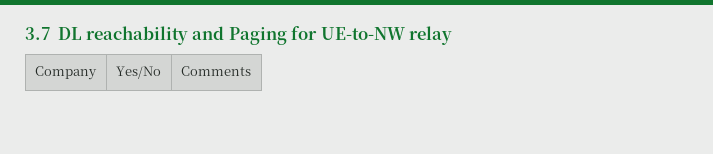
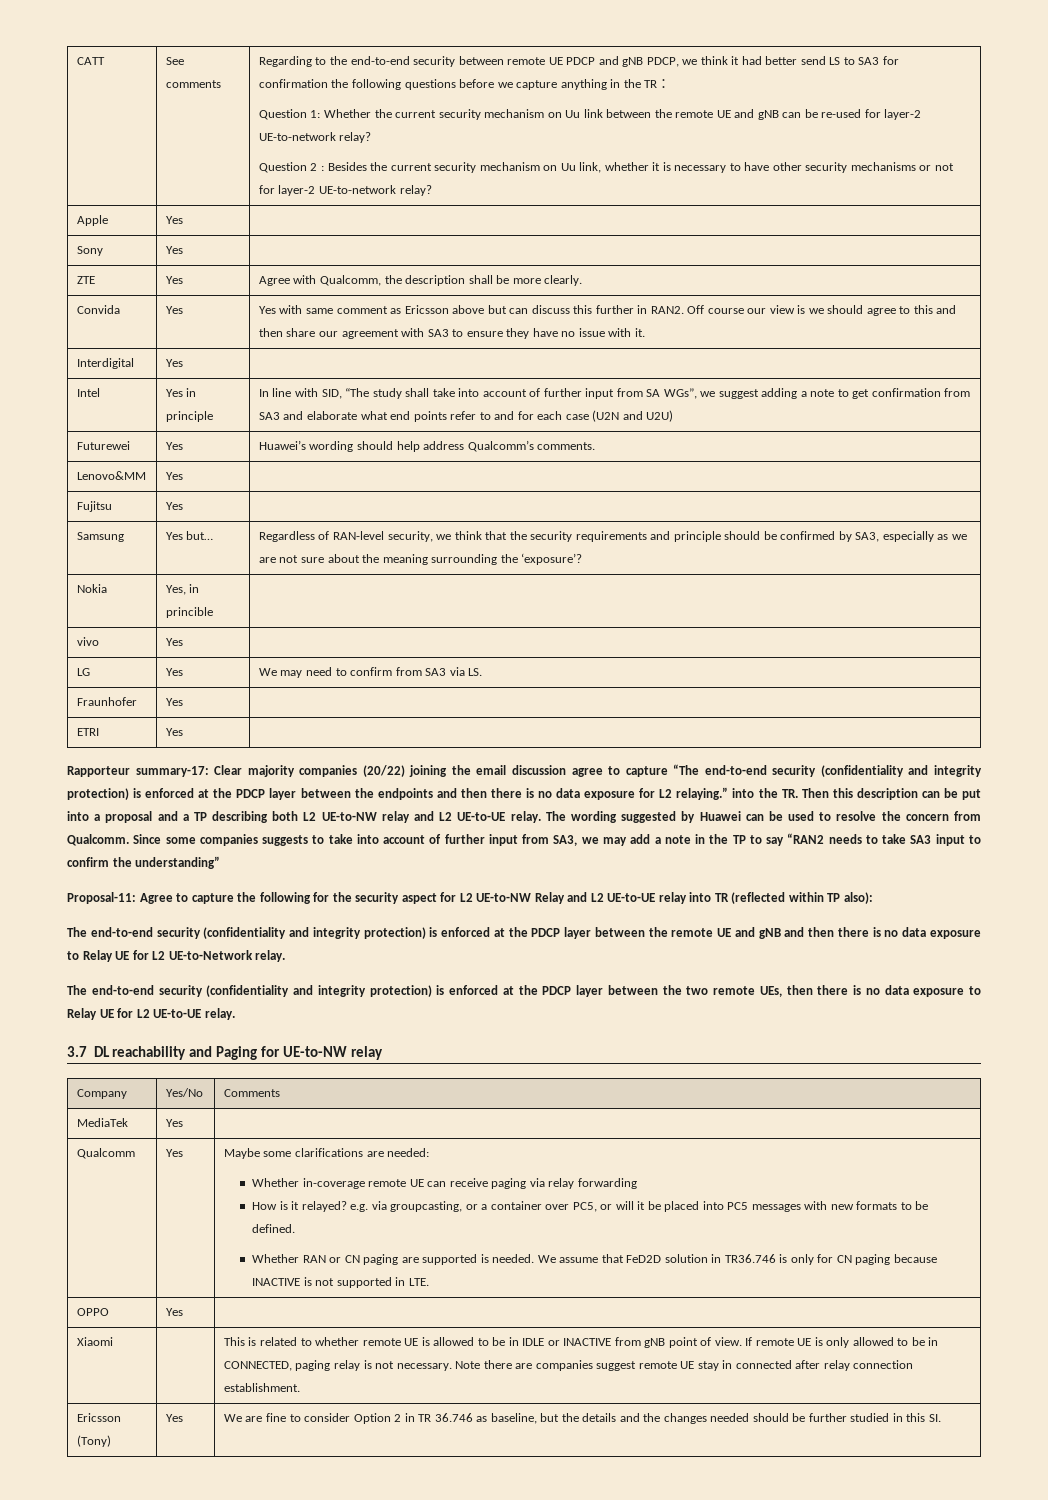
(25, 33) none -> [76,57,105,65] [165,57,184,65] [165,80,221,88] [258,56,899,67] [258,79,671,90] [258,109,922,120] [258,132,372,143] [258,162,954,173] [258,185,432,196] [76,215,108,226] [165,216,183,224] [76,246,103,256] [165,246,183,254] [76,276,95,284] [165,276,183,284] [258,275,583,286] [76,305,120,314] [165,306,183,314] [258,305,957,316] [258,328,645,339] [76,358,134,369] [165,359,183,367] [76,388,100,397] [165,388,197,397] [165,411,213,422] [258,388,971,399] [258,410,674,422] [76,441,130,450] [165,442,183,450] [258,440,596,452] [76,471,146,480] [165,472,183,480] [76,501,112,512] [165,502,183,510] [76,532,124,542] [165,531,214,540] [258,531,967,542] [258,553,583,565] [76,584,107,593] [165,584,200,595] [165,607,213,618] [76,637,99,646] [165,638,183,646] [76,668,90,676] [165,668,183,676] [258,667,483,678] [76,697,137,706] [165,698,183,706] [76,728,99,736] [165,728,183,736] [67,764,982,777] [67,787,981,800] [67,811,982,823] [67,833,981,846] [67,856,221,869] [67,892,873,904] [67,927,981,939] [67,950,286,962] [67,985,981,997] [67,1008,235,1020] CATT | See comments | Regarding to the end-to-end security between remote UE PDCP and gNB PDCP, we think it had better send LS to SA3 for confirmation the following questions before we capture anything in the TR： // Question 1: Whether the current security mechanism on Uu link between the remote UE and gNB can be re-used for layer-2 UE-to-network relay? // Question 2 : Besides the current security mechanism on Uu link, whether it is necessary to have other security mechanisms or not for layer-2 UE-to-network relay? // Apple | Yes | // Sony | Yes | // ZTE | Yes | Agree with Qualcomm, the description shall be more clearly. // Convida | Yes | Yes with same comment as Ericsson above but can discuss this further in RAN2. Off course our view is we should agree to this and then share our agreement with SA3 to ensure they have no issue with it. // Interdigital | Yes | // Intel | Yes in principle | In line with SID, “The study shall take into account of further input from SA WGs”, we suggest adding a note to get confirmation from SA3 and elaborate what end points refer to and for each case (U2N and U2U) // Futurewei | Yes | Huawei’s wording should help address Qualcomm’s comments. // Lenovo&MM | Yes | // Fujitsu | Yes | // Samsung | Yes but… | Regardless of RAN-level security, we think that the security requirements and principle should be confirmed by SA3, especially as we are not sure about the meaning surrounding the ‘exposure’? // Nokia | Yes, in princible | // vivo | Yes | // LG | Yes | We may need to confirm from SA3 via LS. // Fraunhofer | Yes | // ETRI | Yes | // Rapporteur summary-17: Clear majority companies (20/22) joining the email discussion agree to capture “The end-to-end security (confidentiality and integrity protection) is enforced at the PDCP layer between the endpoints and then there is no data exposure for L2 relaying.” into the TR. Then this description can be put into a proposal and a TP describing both L2 UE-to-NW relay and L2 UE-to-UE relay. The wording suggested by Huawei can be used to resolve the concern from Qualcomm. Since some companies suggests to take into account of further input from SA3, we may add a note in the TP to say “RAN2 needs to take SA3 input to confirm the understanding” // Proposal-11: Agree to capture the following for the security aspect for L2 UE-to-NW Relay and L2 UE-to-UE relay into TR (reflected within TP also): // The end-to-end security (confidentiality and integrity protection) is enforced at the PDCP layer between the remote UE and gNB and then there is no data exposure to Relay UE for L2 UE-to-Network relay. // The end-to-end security (confidentiality and integrity protection) is enforced at the PDCP layer between the two remote UEs, then there is no data exposure to Relay UE for L2 UE-to-UE relay. //
(251, 71) none -> [76,1118,128,1127] [165,1119,183,1127] [76,1148,135,1159] [165,1149,183,1157] [223,1148,430,1159] [252,1178,637,1189] [252,1201,929,1212] [252,1224,296,1233] [252,1254,937,1265] [252,1277,429,1288] [76,1308,109,1316] [165,1308,183,1316] [76,1337,113,1346] [223,1337,939,1348] [223,1360,914,1371] [223,1383,300,1392] [76,1413,121,1422] [76,1435,111,1447] [165,1414,183,1422] [223,1413,941,1424] // MediaTek | Yes | // Qualcomm | Yes | Maybe some clarifications are needed: // Whether in-coverage remote UE can receive paging via relay forwarding // How is it relayed? e.g. via groupcasting, or a container over PC5, or will it be placed into PC5 messages with new formats to be defined. // Whether RAN or CN paging are supported is needed. We assume that FeD2D solution in TR36.746 is only for CN paging because INACTIVE is not supported in LTE. // OPPO | Yes | // Xiaomi | | This is related to whether remote UE is allowed to be in IDLE or INACTIVE from gNB point of view. If remote UE is only allowed to be in CONNECTED, paging relay is not necessary. Note there are companies suggest remote UE stay in connected after relay connection establishment. // Ericsson (Tony) | Yes | We are fine to consider Option 2 in TR 36.746 as baseline, but the details and the changes needed should be further studied in this SI.

